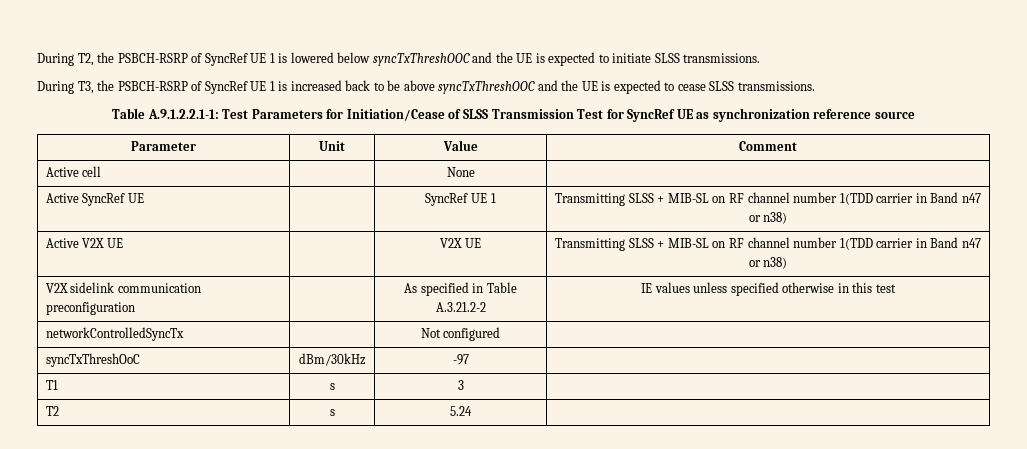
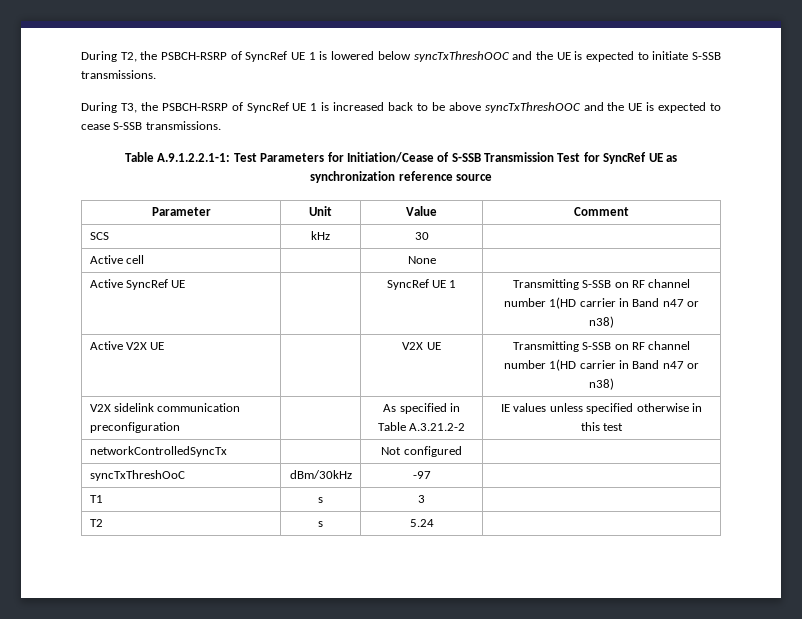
[654,53,680,63] SLSS -> [692,52,721,60] S-SSB
[709,81,735,91] SLSS -> [113,122,143,130] S-SSB
[462,109,488,119] SLSS -> [451,153,481,162] S-SSB
(797, 146) none -> [89,232,109,240] [311,231,330,240] [414,232,429,240] // SCS | kHz | 30 |
[628,192,873,205] SLSS + MIB-SL on RF channel number 1(TDD -> [582,279,691,288] [503,297,577,309] S-SSB on RF channel number 1(HD
[628,237,873,250] SLSS + MIB-SL on RF channel number 1(TDD -> [582,341,691,350] [503,359,577,371] S-SSB on RF channel number 1(HD

